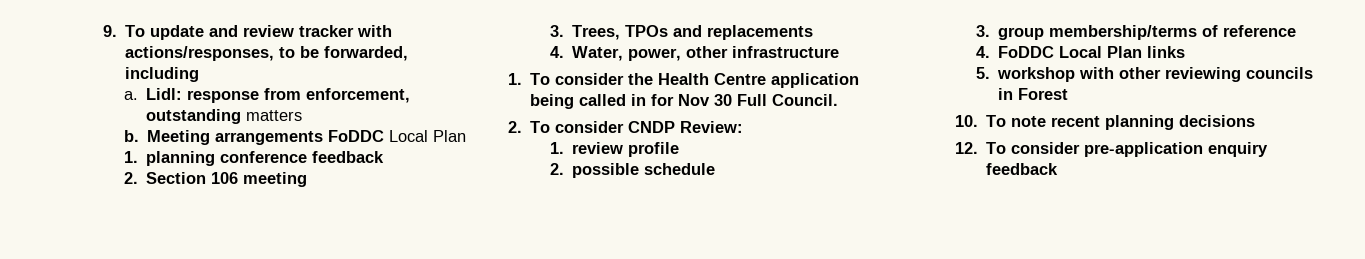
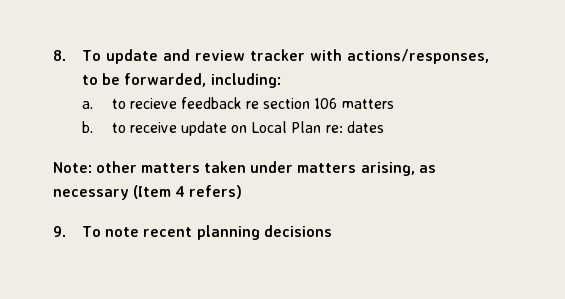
[102,25,117,37] 9. -> [52,50,66,61] 8.
[125,67,200,82] including -> [210,73,281,88] including:
[146,88,411,103] [146,109,303,124] [123,130,467,145] [123,151,385,166] [123,172,308,187] [549,25,814,40] [549,46,840,61] [508,73,860,88] [530,94,839,109] [508,121,744,133] [549,142,680,157] [549,163,716,178] [975,25,1297,40] [975,46,1186,58] [975,67,1314,82] [998,88,1069,100] [954,115,978,127] Lidl: response from enforcement, outstanding matters // b. Meeting arrangements FoDDC Local Plan // 1. planning conference feedback // 2. Section 106 meeting // 3. Trees, TPOs and replacements // 4. Water, power, other infrastructure // 1. To consider the Health Centre application being called in for Nov 30 Full Council. // 2. To consider CNDP Review: // 1. review profile // 2. possible schedule // 3. group membership/terms of reference // 4. FoDDC Local Plan links // 5. workshop with other reviewing councils in Forest // 10. -> [111,97,394,109] [82,121,384,136] [52,161,436,176] [52,185,243,200] [52,226,66,237] to recieve feedback re section 106 matters // b. to receive update on Local Plan re: dates // Note: other matters taken under matters arising, as necessary (Item 4 refers) // 9.
[954,142,1269,157] [986,163,1059,175] // 12. To consider pre-application enquiry feedback -> (332, 231) none

